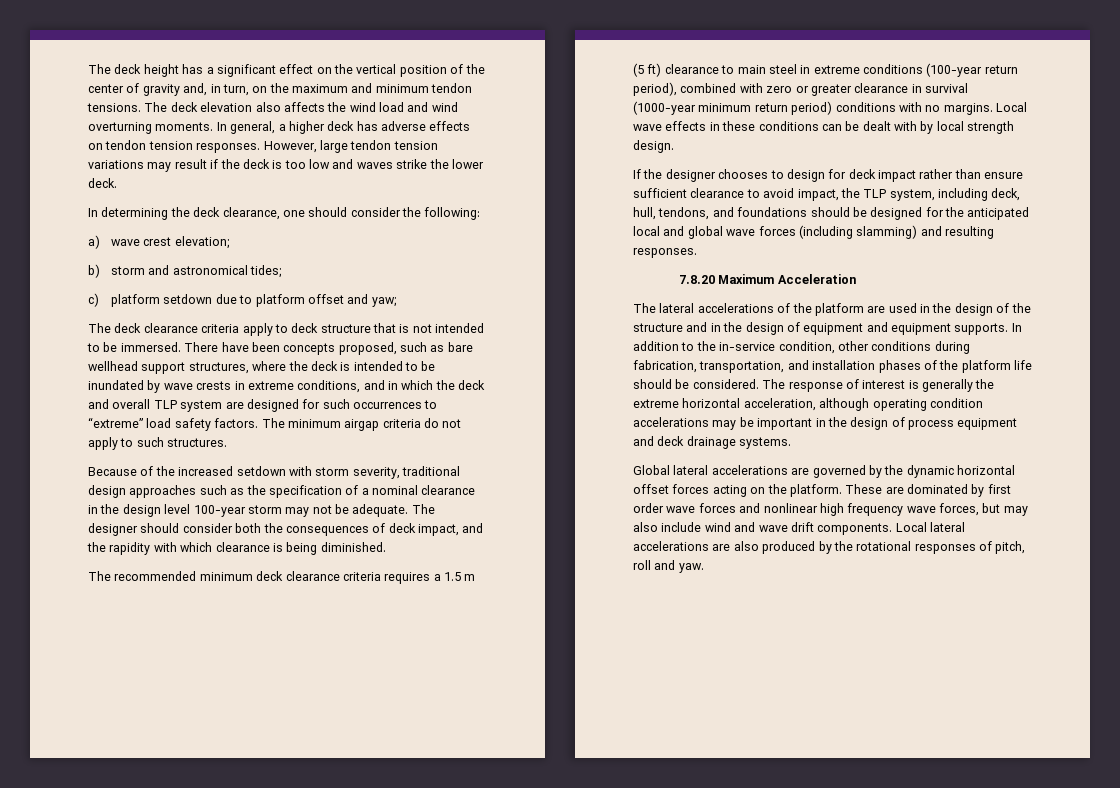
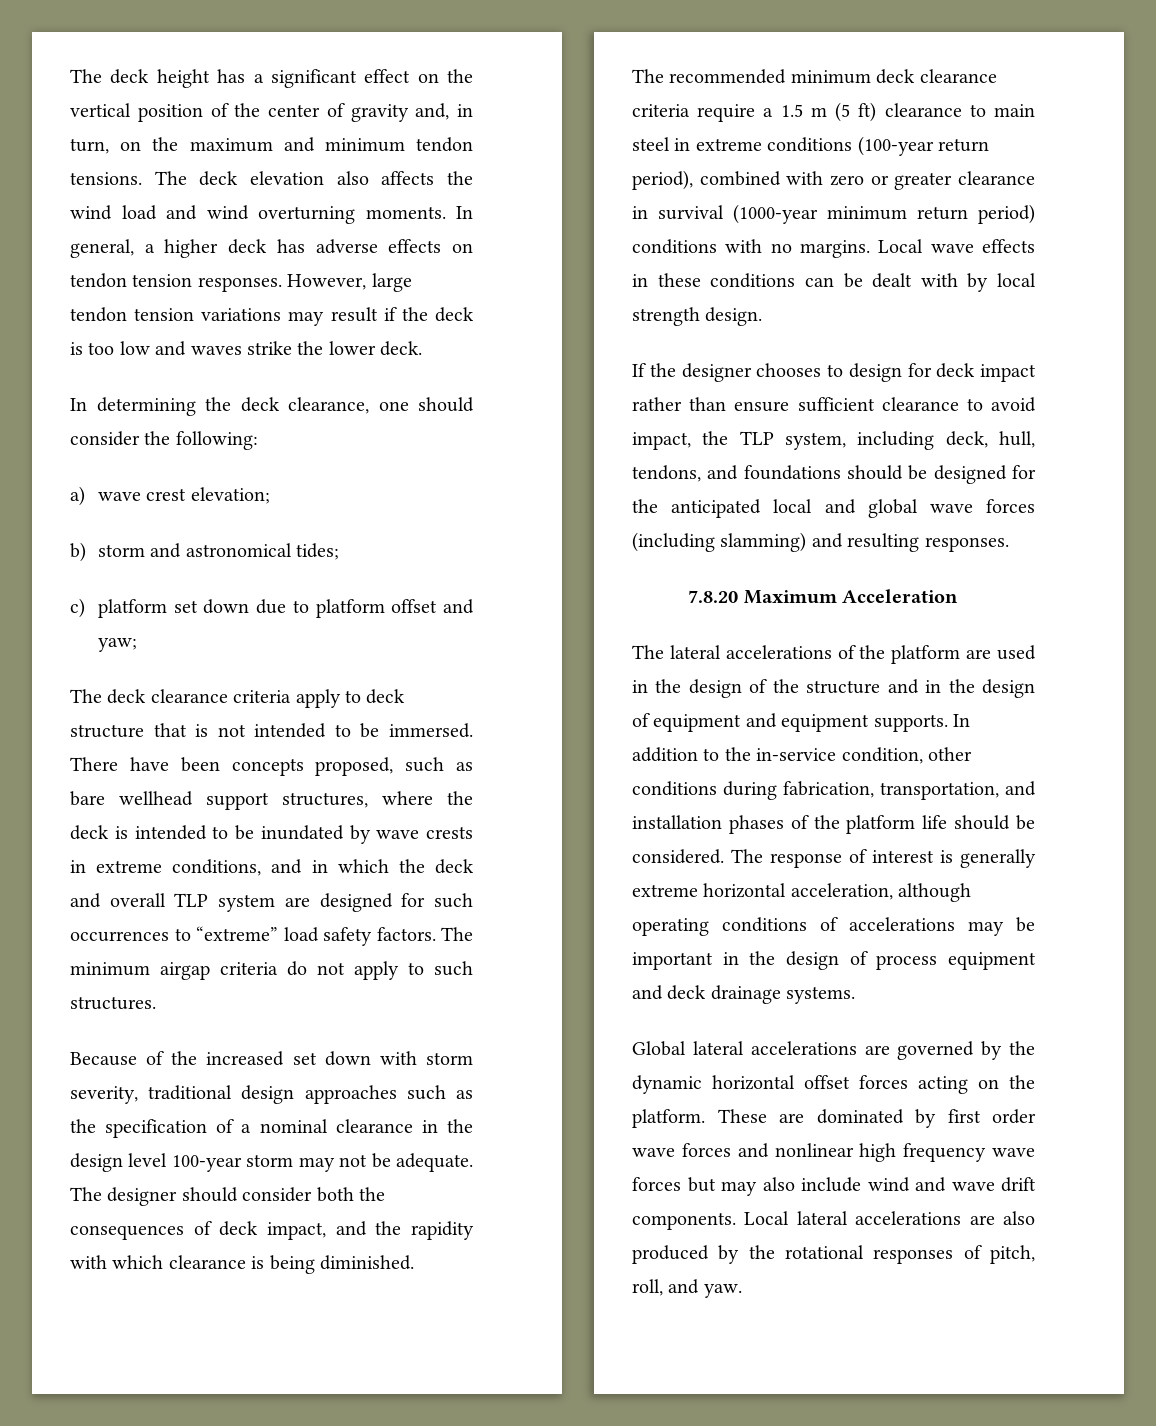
[163,294,213,304] setdown -> [173,599,250,614] set down
[236,466,286,476] setdown -> [292,1051,371,1066] set down
[384,572,431,584] requires -> [697,104,756,122] require
[975,379,995,389] the -> (1036, 858) none
[929,398,983,408] condition -> [722,917,838,932] conditions of
[939,503,979,516] forces, -> [632,1177,681,1191] forces
[633,560,651,570] roll -> [632,1279,663,1296] roll,

